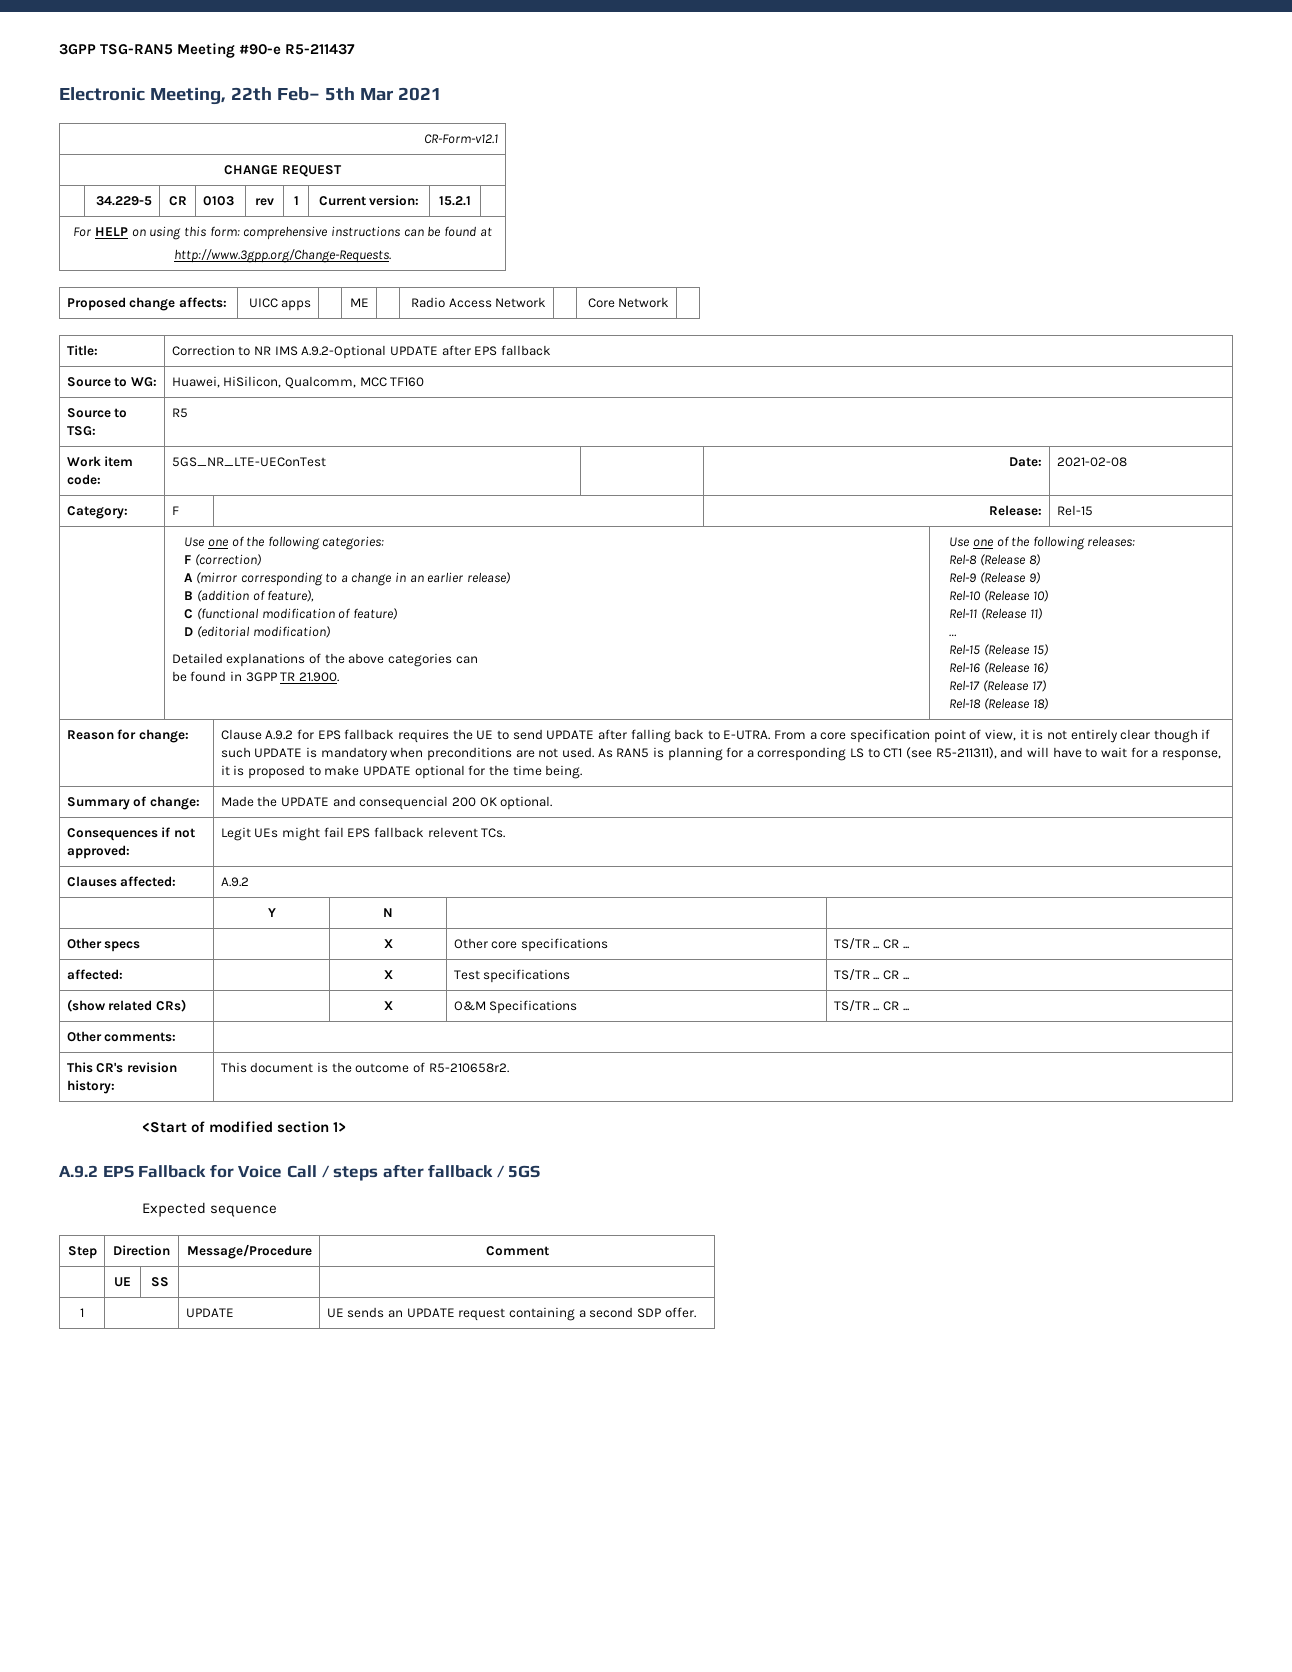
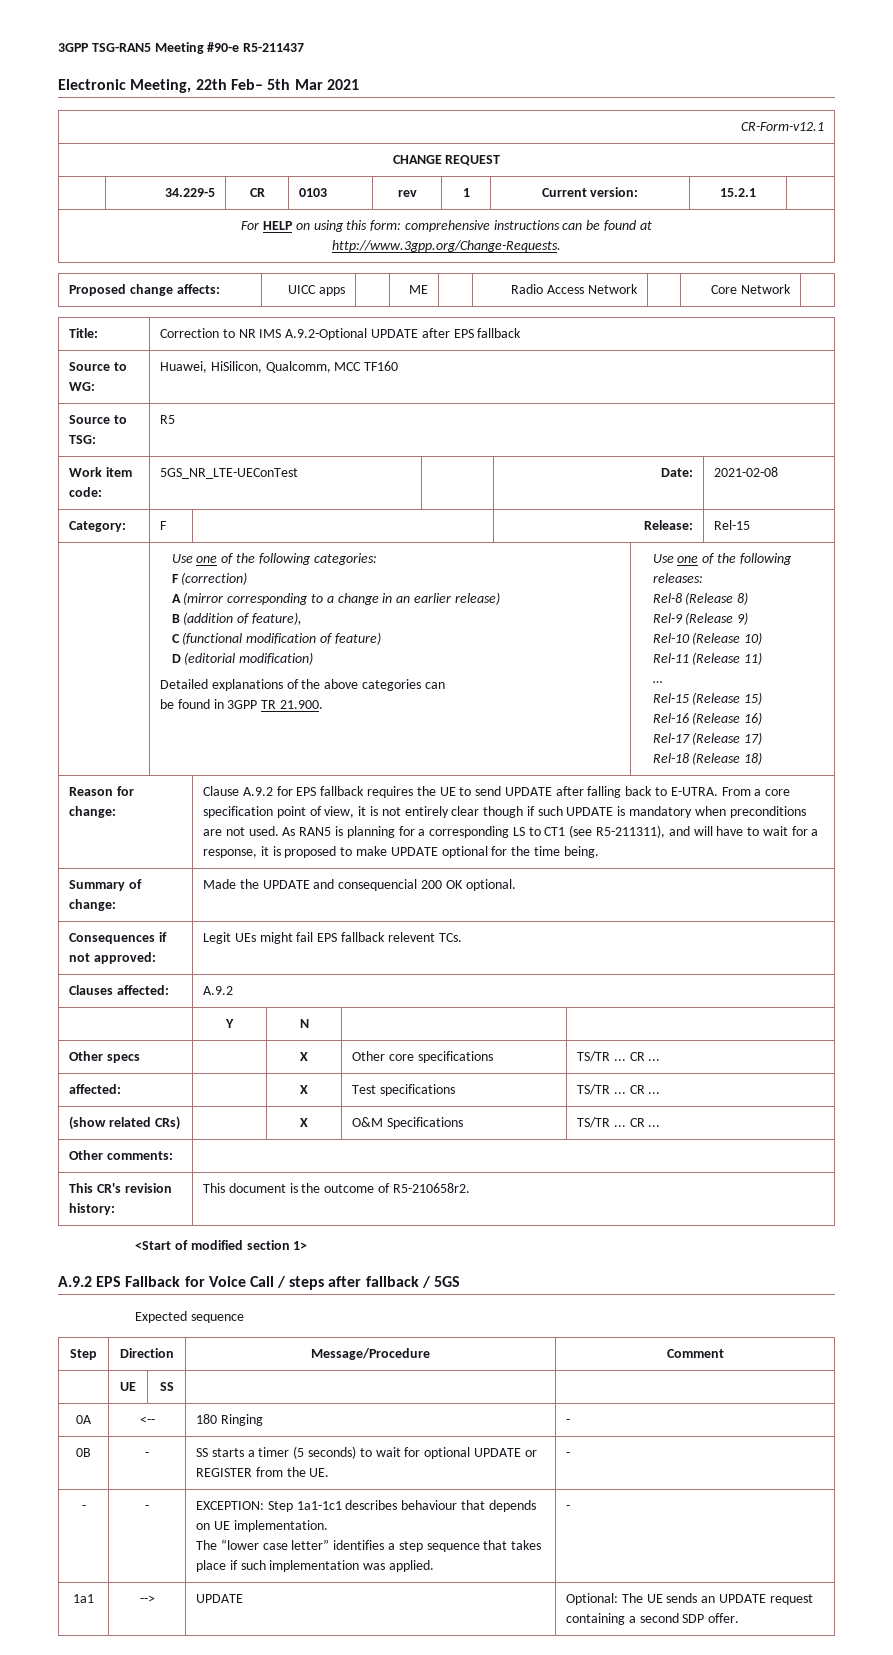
[80,1308,84,1317] 1 | -> [76,1415,92,1424] [139,1416,155,1424] [196,1414,263,1426] [566,1419,571,1424] [76,1448,91,1457] [145,1452,149,1457] [196,1446,537,1459] [196,1467,330,1477] [566,1452,571,1457] [81,1505,86,1510] [145,1505,149,1510] [196,1500,536,1512] [196,1520,328,1532] [196,1539,542,1552] [196,1560,434,1572] [566,1505,571,1510] [73,1594,94,1603] [139,1595,155,1603] 0A | <-- | 180 Ringing | - // 0B | - | SS starts a timer (5 seconds) to wait for optional UPDATE or REGISTER from the UE. | - // - | - | EXCEPTION: Step 1a1-1c1 describes behaviour that depends on UE implementation. // The “lower case letter” identifies a step sequence that takes place if such implementation was applied. | - // 1a1 | -->
(234, 1313) none -> [566,1593,643,1605] Optional: The

